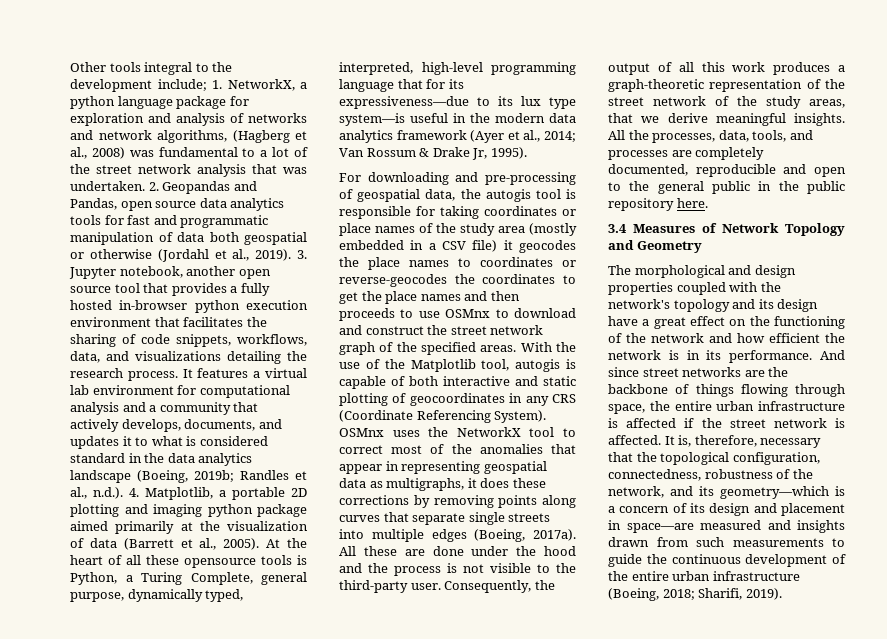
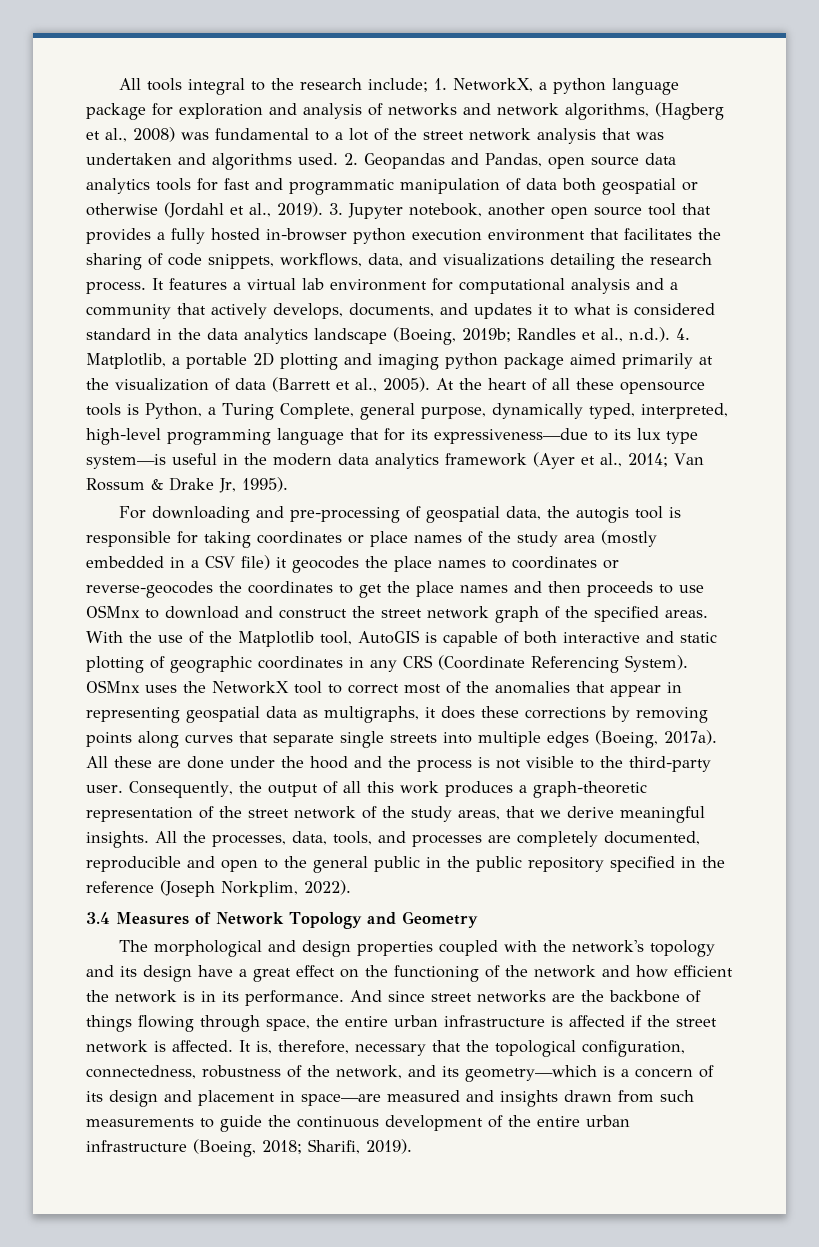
[70,62,106,72] Other -> [119,78,142,90] All
[70,79,152,92] development -> [300,78,363,90] research
[70,181,145,191] undertaken. -> [86,153,338,170] undertaken and algorithms used.
[515,359,561,372] autogis -> [358,630,420,644] AutoGIS
[409,393,505,406] geocoordinates -> [170,656,343,673] geographic coordinates
[676,198,708,208] here. -> [610,856,725,872] [86,880,352,897] specified in the reference (Joseph Norkplim, 2022).

